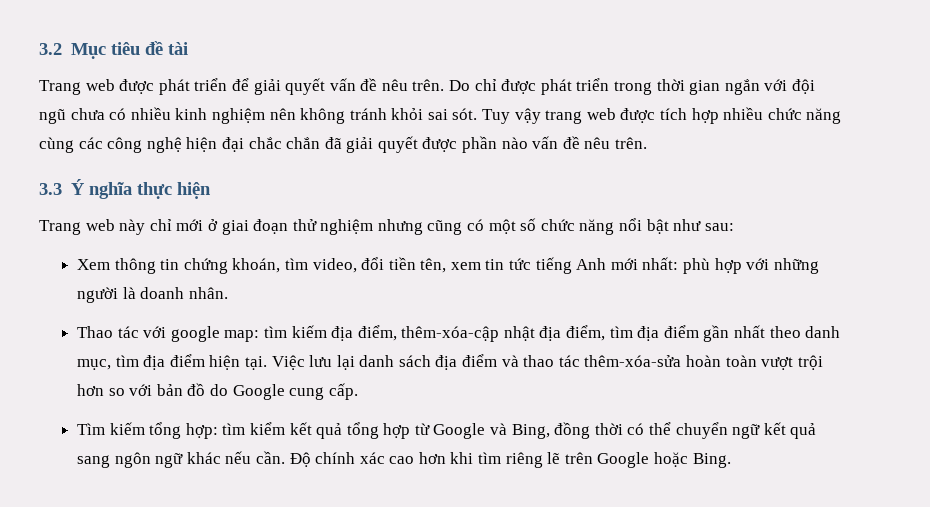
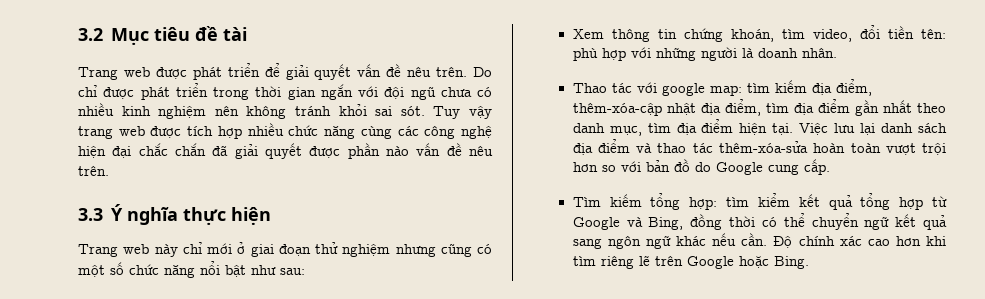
[420,257,679,274] tên, xem tin tức tiếng Anh mới nhất: -> [921,28,946,39] tên:

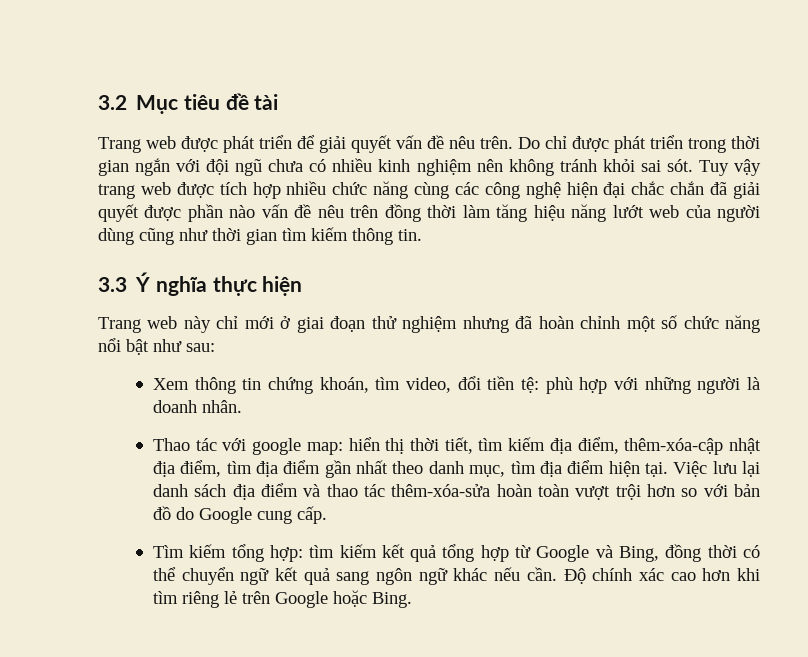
[78,165,109,176] trên. -> [350,204,761,222] [98,227,422,245] trên đồng thời làm tăng hiệu năng lướt web của người dùng cũng như thời gian tìm kiếm thông tin.
[440,244,492,257] cũng có -> [515,316,621,329] đã hoàn chỉnh
[921,28,946,39] tên: -> [520,377,539,393] tệ:
(742, 90) none -> [348,437,473,454] hiển thị thời tiết,
[757,193,790,207] kiểm -> [339,544,377,558] kiếm
[638,256,650,266] lẽ -> [223,591,237,604] lẻ

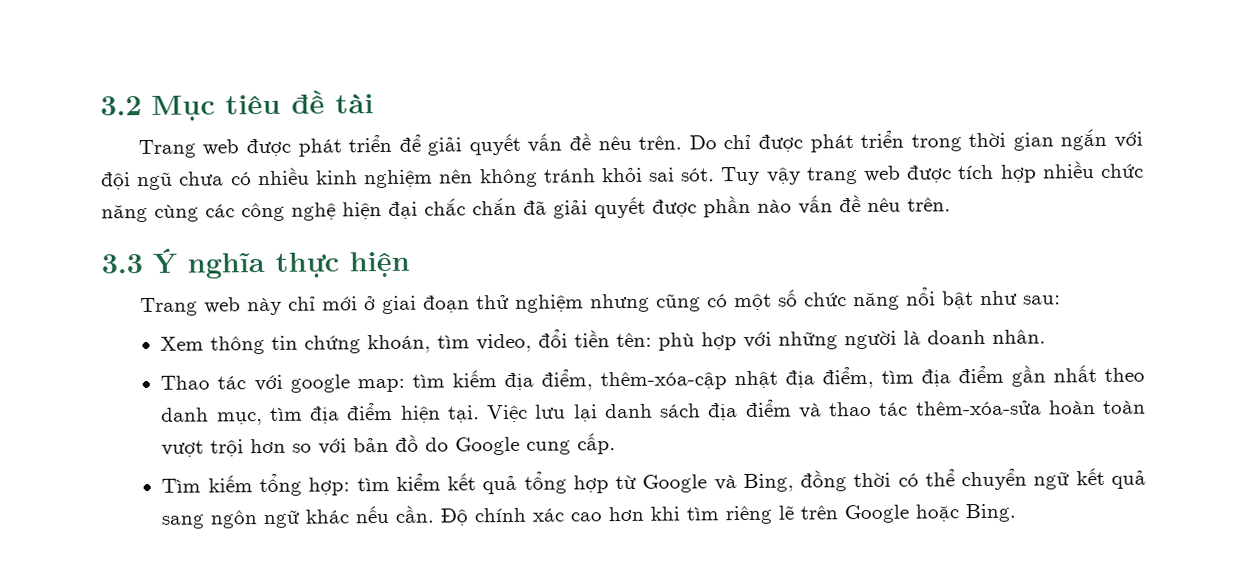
[350,204,761,222] [98,227,422,245] trên đồng thời làm tăng hiệu năng lướt web của người dùng cũng như thời gian tìm kiếm thông tin. -> [907,197,951,212] trên.
[515,316,621,329] đã hoàn chỉnh -> [655,294,728,312] cũng có
[520,377,539,393] tệ: -> [616,332,653,348] tên:
[348,437,473,454] hiển thị thời tiết, -> (405, 385) none
[339,544,377,558] kiếm -> [395,473,441,491] kiểm
[223,591,237,604] lẻ -> [778,505,795,520] lẽ

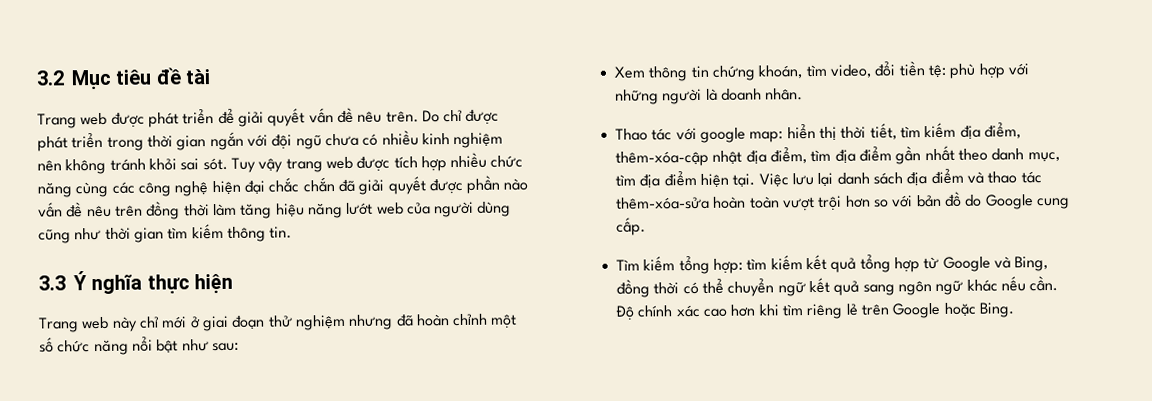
[907,197,951,212] trên. -> [114,201,512,220] [38,223,293,244] trên đồng thời làm tăng hiệu năng lướt web của người dùng cũng như thời gian tìm kiếm thông tin.
[655,294,728,312] cũng có -> [395,313,489,327] đã hoàn chỉnh
[616,332,653,348] tên: -> [928,64,947,79] tệ:
(405, 385) none -> [786,123,897,141] hiển thị thời tiết,
[395,473,441,491] kiểm -> [770,255,803,271] kiếm
[778,505,795,520] lẽ -> [845,303,858,316] lẻ

